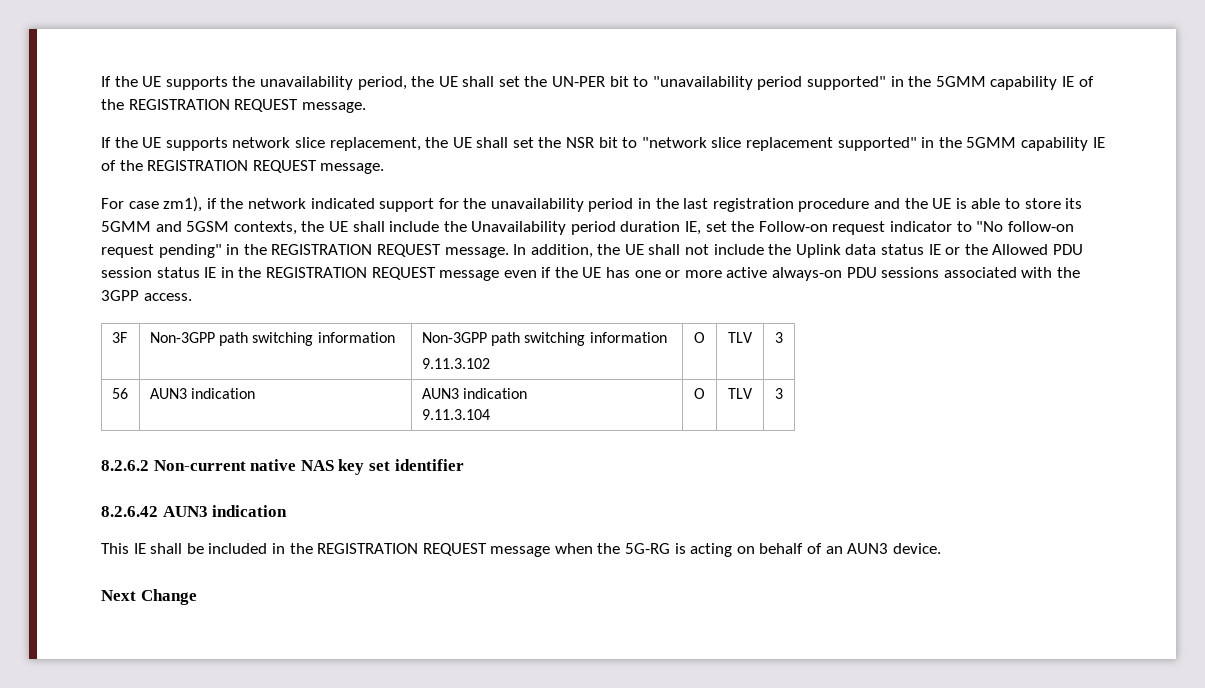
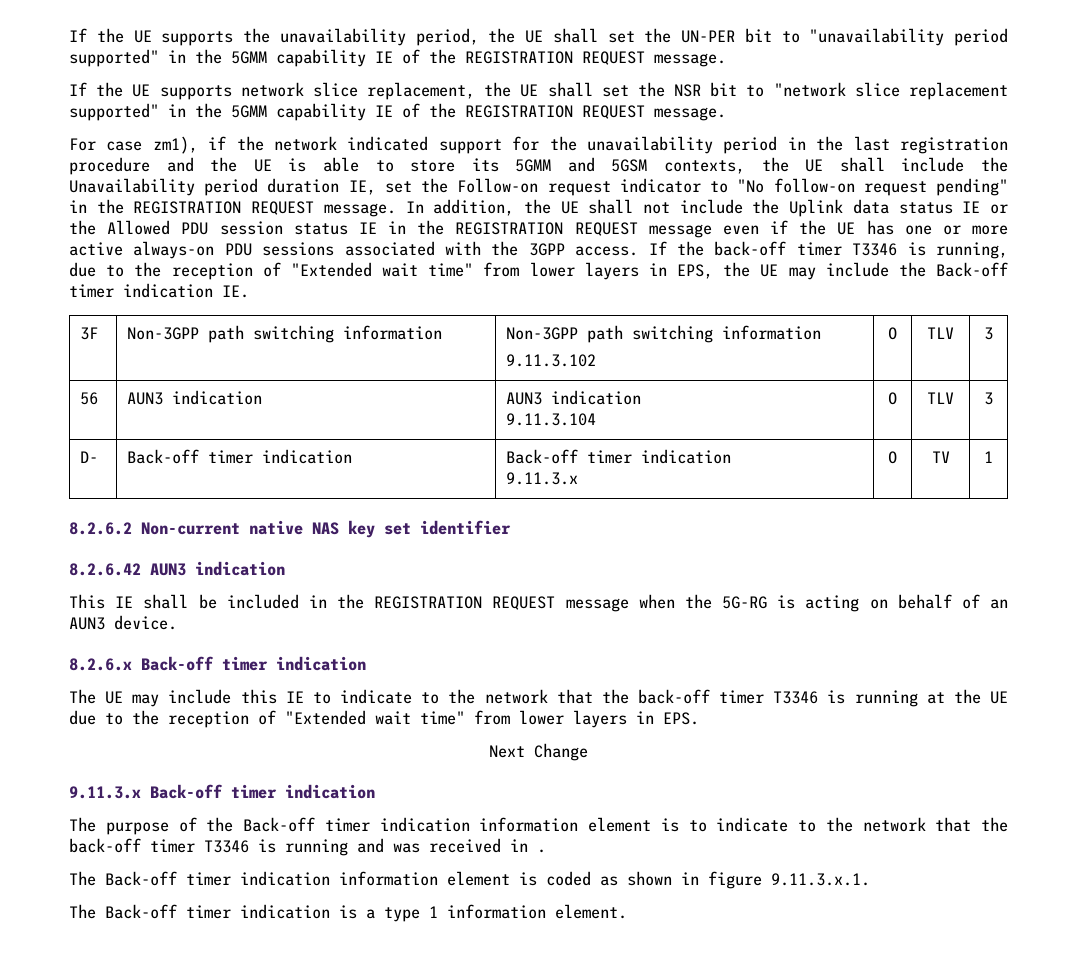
(192, 297) none -> [648,241,1008,259] [69,262,1008,280] [69,283,249,298] If the back-off timer T3346 is running, due to the reception of "Extended wait time" from lower layers in EPS, the UE may include the Back-off timer indication IE.
(783, 393) none -> [80,451,99,463] [127,449,353,464] [506,449,732,464] [506,472,579,485] [888,451,897,464] [931,451,950,463] [984,451,993,463] // D- | Back-off timer indication | Back-off timer indication // 9.11.3.x | O | TV | 1
[101,589,197,605] Next Change -> [69,656,366,671] [69,689,1008,707] [69,710,699,728] [489,743,588,761] [69,784,375,799] [69,817,1008,835] [69,838,546,856] [69,871,870,889] [69,904,627,922] 8.2.6.x Back-off timer indication // The UE may include this IE to indicate to the network that the back-off timer T3346 is running at the UE due to the reception of "Extended wait time" from lower layers in EPS. // Next Change // 9.11.3.x Back-off timer indication // The purpose of the Back-off timer indication information element is to indicate to the network that the back-off timer T3346 is running and was received in . // The Back-off timer indication information element is coded as shown in figure 9.11.3.x.1. // The Back-off timer indication is a type 1 information element.

